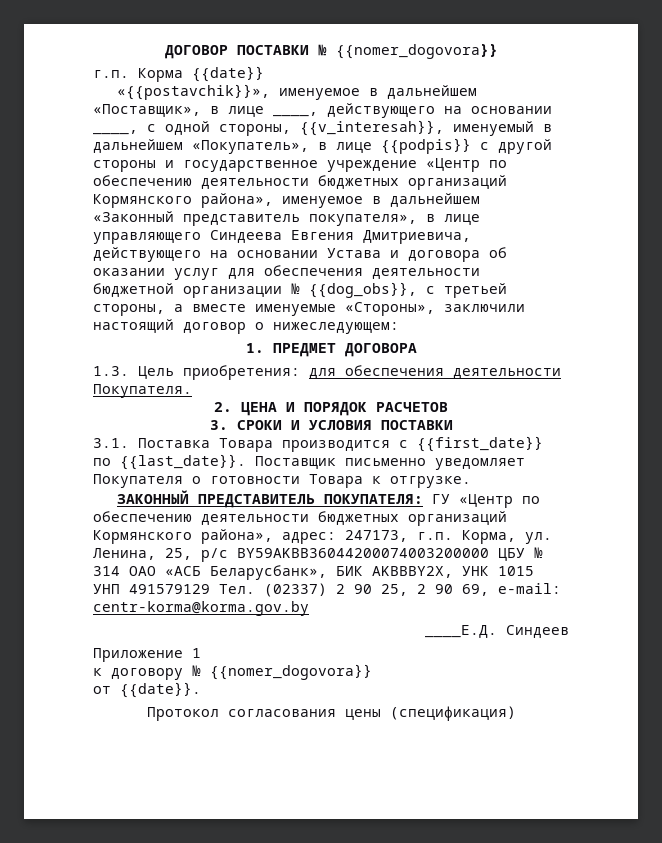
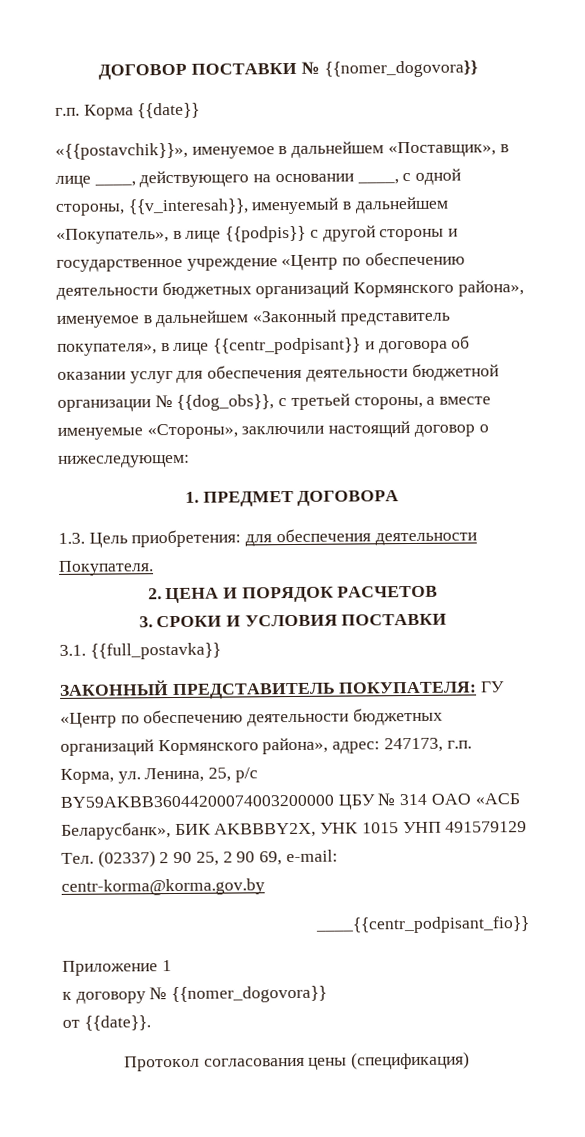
[93,230,471,244] [93,247,381,262] управляющего Синдеева Евгения Дмитриевича, действующего на основании Устава -> [213,337,362,355] {{centr_podpisant}}
[138,436,543,452] [93,454,525,470] [93,474,471,488] Поставка Товара производится с {{first_date}} по {{last_date}}. Поставщик письменно уведомляет Покупателя о готовности Товара к отгрузке. -> [89,642,221,660] {{full_postavka}}
[425,625,569,638] ____Е.Д. Синдеев -> [315,916,530,934] ____{{centr_podpisant_fio}}

